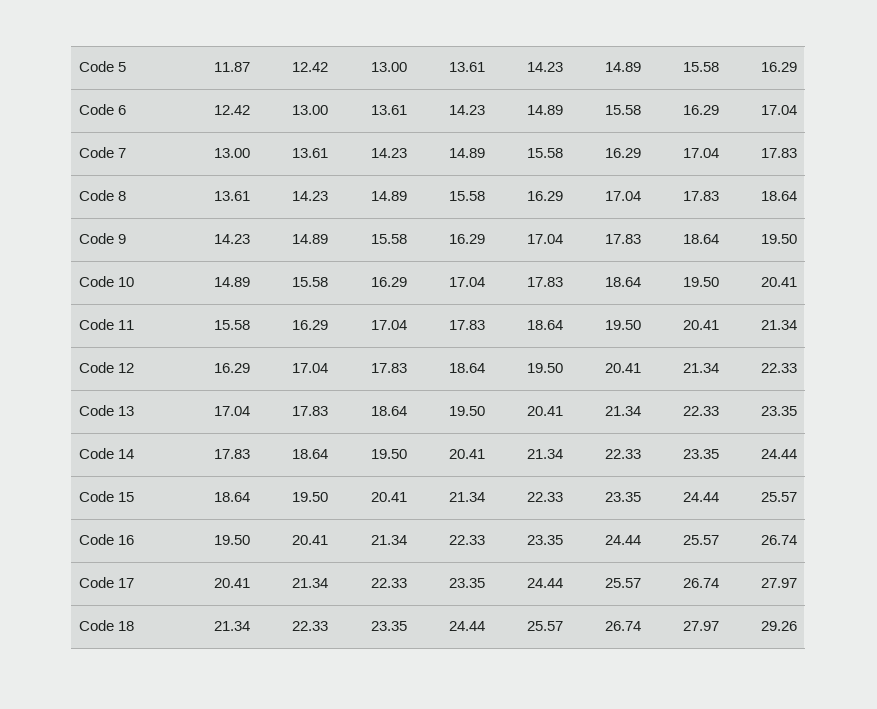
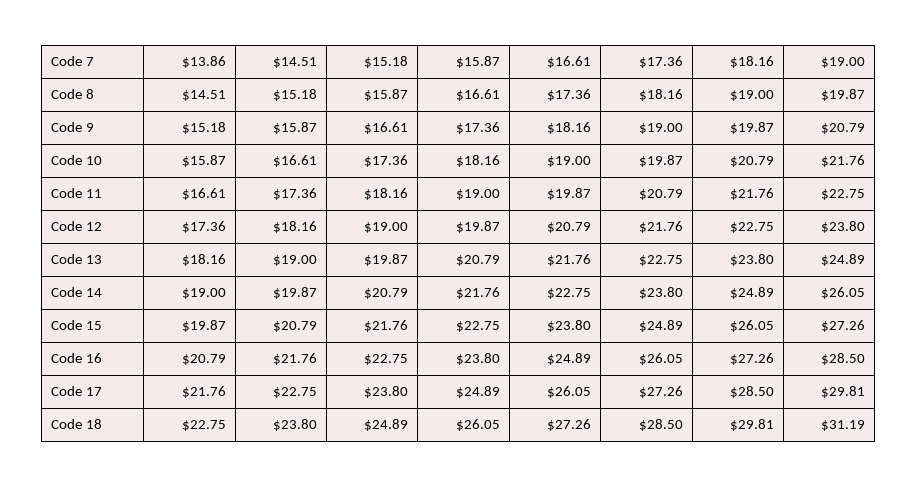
[78,61,126,72] [214,62,251,72] [292,62,329,72] [371,62,408,72] [449,62,486,72] [527,62,564,72] [605,62,642,72] [683,62,720,72] [761,62,798,72] [78,104,126,115] [214,105,251,115] [292,105,329,115] [371,105,408,115] [449,105,486,115] [527,105,564,115] [605,105,642,115] [683,105,720,115] [761,105,798,115] [78,147,126,158] [214,148,251,158] [292,148,329,158] [371,148,408,158] [449,148,486,158] [527,148,564,158] [605,148,642,158] [683,148,720,158] [761,148,798,158] [78,190,126,201] [214,191,251,201] [292,191,329,201] [371,191,408,201] [449,191,486,201] [527,191,564,201] [605,191,642,201] [683,191,720,201] [761,191,798,201] [78,233,126,244] [214,234,251,244] [292,234,329,244] [371,234,408,244] [449,234,486,244] [527,234,564,244] [605,234,642,244] [683,234,720,244] [761,234,798,244] [78,276,134,287] [214,277,251,287] [292,277,329,287] [371,277,408,287] [449,277,486,287] [527,277,564,287] [605,277,642,287] [683,277,720,287] [761,277,798,287] [78,319,134,330] [214,320,251,330] [292,320,329,330] [371,320,408,330] [449,320,486,330] [527,320,564,330] [605,320,642,330] [683,320,720,330] [761,320,798,330] [78,362,134,373] [214,363,251,373] [292,363,329,373] [371,363,408,373] [449,363,486,373] [527,363,564,373] [605,363,642,373] [683,363,720,373] [761,363,798,373] [78,405,134,416] [214,406,251,416] [292,406,329,416] [371,406,408,416] [449,406,486,416] [527,406,564,416] [605,406,642,416] [683,406,720,416] [761,406,798,416] [78,448,134,459] [214,449,251,459] [292,449,329,459] [371,449,408,459] [449,449,486,459] [527,449,564,459] [605,449,642,459] [683,449,720,459] [761,449,798,459] [78,491,134,502] [214,492,251,502] [292,492,329,502] [371,492,408,502] [449,492,486,502] [527,492,564,502] [605,492,642,502] [683,492,720,502] [761,492,798,502] [78,534,134,545] [214,535,251,545] [292,535,329,545] [371,535,408,545] [449,535,486,545] [527,535,564,545] [605,535,642,545] [683,535,720,545] [761,535,798,545] [78,577,134,588] [214,578,251,588] [292,578,329,588] [371,578,408,588] [449,578,486,588] [527,578,564,588] [605,578,642,588] [683,578,720,588] [761,578,798,588] [78,620,134,631] [214,621,251,631] [292,621,329,631] [371,621,408,631] [449,621,486,631] [527,621,564,631] [605,621,642,631] [683,621,720,631] [761,621,798,631] Code 5 | 11.87 | 12.42 | 13.00 | 13.61 | 14.23 | 14.89 | 15.58 | 16.29 // Code 6 | 12.42 | 13.00 | 13.61 | 14.23 | 14.89 | 15.58 | 16.29 | 17.04 // Code 7 | 13.00 | 13.61 | 14.23 | 14.89 | 15.58 | 16.29 | 17.04 | 17.83 // Code 8 | 13.61 | 14.23 | 14.89 | 15.58 | 16.29 | 17.04 | 17.83 | 18.64 // Code 9 | 14.23 | 14.89 | 15.58 | 16.29 | 17.04 | 17.83 | 18.64 | 19.50 // Code 10 | 14.89 | 15.58 | 16.29 | 17.04 | 17.83 | 18.64 | 19.50 | 20.41 // Code 11 | 15.58 | 16.29 | 17.04 | 17.83 | 18.64 | 19.50 | 20.41 | 21.34 // Code 12 | 16.29 | 17.04 | 17.83 | 18.64 | 19.50 | 20.41 | 21.34 | 22.33 // Code 13 | 17.04 | 17.83 | 18.64 | 19.50 | 20.41 | 21.34 | 22.33 | 23.35 // Code 14 | 17.83 | 18.64 | 19.50 | 20.41 | 21.34 | 22.33 | 23.35 | 24.44 // Code 15 | 18.64 | 19.50 | 20.41 | 21.34 | 22.33 | 23.35 | 24.44 | 25.57 // Code 16 | 19.50 | 20.41 | 21.34 | 22.33 | 23.35 | 24.44 | 25.57 | 26.74 // Code 17 | 20.41 | 21.34 | 22.33 | 23.35 | 24.44 | 25.57 | 26.74 | 27.97 // Code 18 | 21.34 | 22.33 | 23.35 | 24.44 | 25.57 | 26.74 | 27.97 | 29.26 -> [50,56,94,66] [182,56,227,68] [273,57,318,68] [364,56,409,68] [456,56,501,68] [547,56,592,68] [639,56,684,68] [730,56,775,68] [821,57,866,68] [50,89,94,99] [182,90,227,101] [273,89,318,101] [364,89,409,101] [456,89,501,101] [547,89,592,101] [639,89,684,101] [730,90,775,101] [821,89,866,101] [50,122,94,132] [182,122,227,134] [273,122,318,134] [364,122,409,134] [456,122,501,134] [547,122,592,134] [639,123,684,134] [730,122,775,134] [821,123,866,134] [50,155,102,165] [182,155,227,167] [273,155,318,167] [364,155,409,167] [456,155,501,167] [547,156,592,167] [639,155,684,167] [730,156,775,167] [821,155,866,167] [50,188,102,198] [182,188,227,200] [273,188,318,200] [364,188,409,200] [456,189,501,200] [547,188,592,200] [639,189,684,200] [730,188,775,200] [821,189,866,200] [50,221,102,231] [182,221,227,233] [273,221,318,233] [364,222,409,233] [456,221,501,233] [547,222,592,233] [639,221,684,233] [730,222,775,233] [821,221,866,233] [50,254,102,264] [182,254,227,266] [273,255,318,266] [364,254,409,266] [456,255,501,266] [547,254,592,266] [639,255,684,266] [730,254,775,266] [821,254,866,266] [50,287,102,297] [182,288,227,299] [273,287,318,299] [364,288,409,299] [456,287,501,299] [547,288,592,299] [639,287,684,299] [730,287,775,299] [821,287,866,299] [50,320,102,330] [182,320,227,332] [273,321,318,332] [364,320,409,332] [456,321,501,332] [547,320,592,332] [639,320,684,332] [730,320,775,332] [821,320,866,332] [50,353,102,363] [182,354,227,365] [273,353,318,365] [364,354,409,365] [456,353,501,365] [547,353,592,365] [639,353,684,365] [730,353,775,365] [821,353,866,365] [50,386,102,396] [182,386,227,398] [273,387,318,398] [364,386,409,398] [456,386,501,398] [547,386,592,398] [639,386,684,398] [730,386,775,398] [821,386,866,398] [50,419,102,429] [182,420,227,431] [273,419,318,431] [364,419,409,431] [456,419,501,431] [547,419,592,431] [639,419,684,431] [730,419,775,431] [821,420,866,431] Code 7 | $13.86 | $14.51 | $15.18 | $15.87 | $16.61 | $17.36 | $18.16 | $19.00 // Code 8 | $14.51 | $15.18 | $15.87 | $16.61 | $17.36 | $18.16 | $19.00 | $19.87 // Code 9 | $15.18 | $15.87 | $16.61 | $17.36 | $18.16 | $19.00 | $19.87 | $20.79 // Code 10 | $15.87 | $16.61 | $17.36 | $18.16 | $19.00 | $19.87 | $20.79 | $21.76 // Code 11 | $16.61 | $17.36 | $18.16 | $19.00 | $19.87 | $20.79 | $21.76 | $22.75 // Code 12 | $17.36 | $18.16 | $19.00 | $19.87 | $20.79 | $21.76 | $22.75 | $23.80 // Code 13 | $18.16 | $19.00 | $19.87 | $20.79 | $21.76 | $22.75 | $23.80 | $24.89 // Code 14 | $19.00 | $19.87 | $20.79 | $21.76 | $22.75 | $23.80 | $24.89 | $26.05 // Code 15 | $19.87 | $20.79 | $21.76 | $22.75 | $23.80 | $24.89 | $26.05 | $27.26 // Code 16 | $20.79 | $21.76 | $22.75 | $23.80 | $24.89 | $26.05 | $27.26 | $28.50 // Code 17 | $21.76 | $22.75 | $23.80 | $24.89 | $26.05 | $27.26 | $28.50 | $29.81 // Code 18 | $22.75 | $23.80 | $24.89 | $26.05 | $27.26 | $28.50 | $29.81 | $31.19

